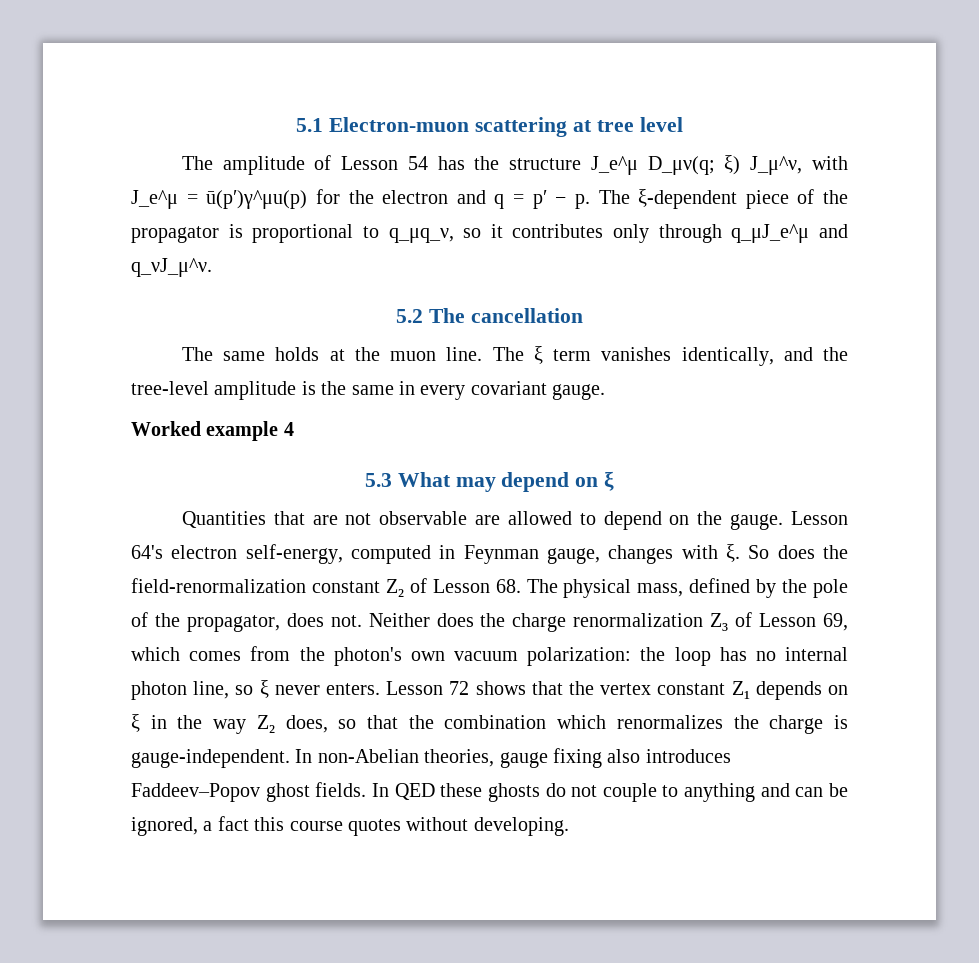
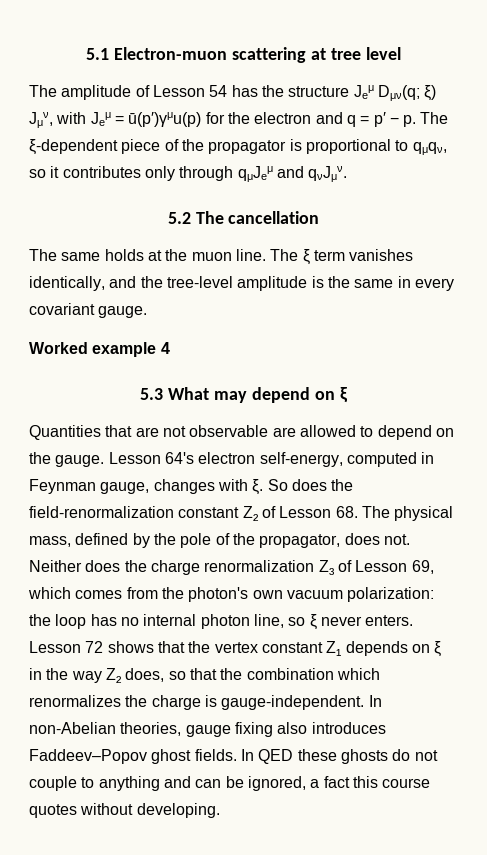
[590,155,848,175] [131,190,308,209] J_e^μ D_μν(q; ξ) J_μ^ν, with J_e^μ = ū(p′)γ^μu(p) -> [353,85,437,101] [29,112,202,128] Jeμ Dμν(q; ξ) Jμν, with Jeμ = ū(p′)γμu(p)
[388,228,454,243] q_μq_ν, -> [412,142,447,155] qμqν,
[731,224,848,243] [131,258,212,277] q_μJ_e^μ and q_νJ_μ^ν. -> [237,166,348,182] qμJeμ and qνJμν.

